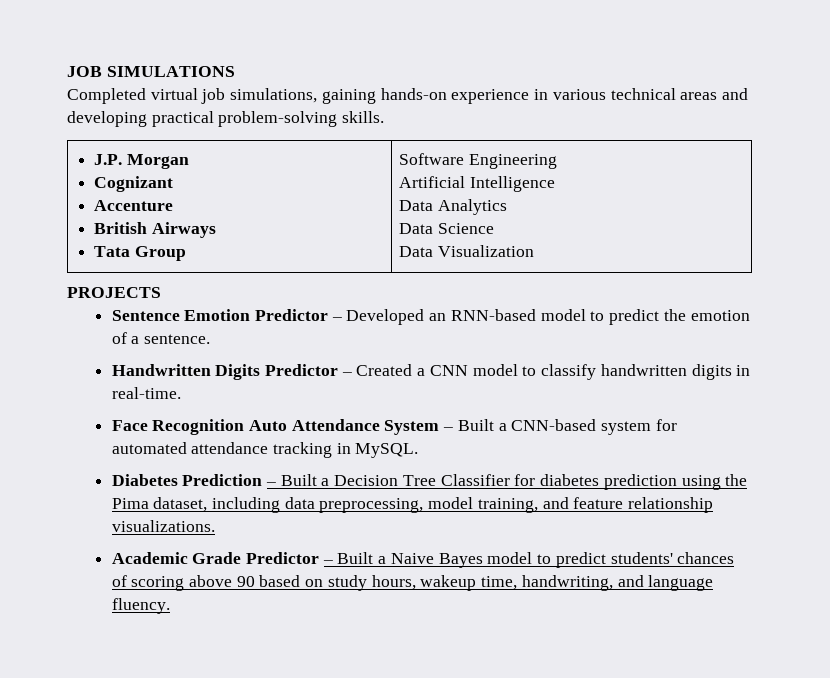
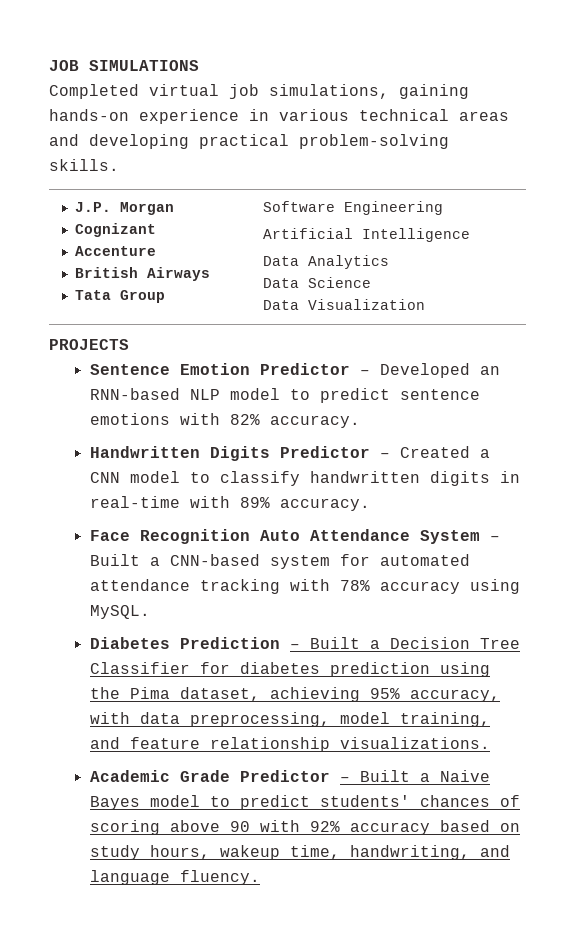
[540,309,750,325] [111,332,211,344] model to predict the emotion of a sentence. -> [189,388,480,403] [89,413,360,428] NLP model to predict sentence emotions with 82% accuracy.
[111,387,181,399] real-time. -> [89,496,370,511] real-time with 89% accuracy.
[336,443,351,454] in -> [289,579,520,594] with 78% accuracy using
[212,497,281,513] including -> [269,687,500,702] [89,712,130,724] achieving 95% accuracy, with
(255, 581) none -> [259,820,430,835] with 92% accuracy

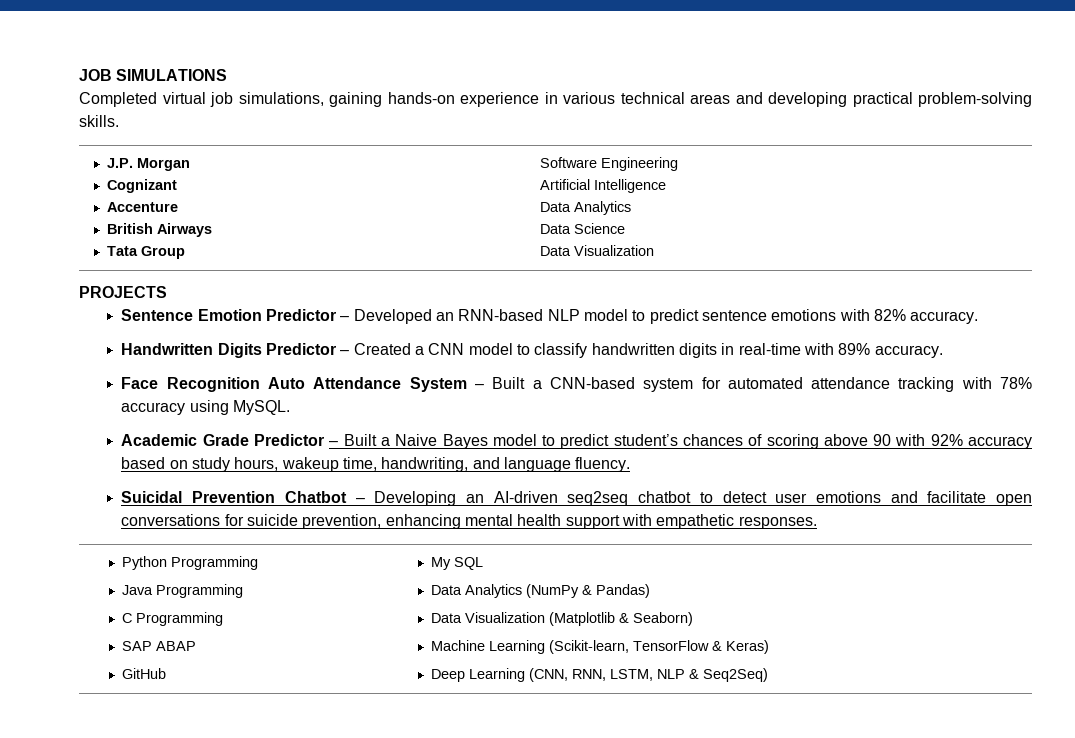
[89,637,520,649] [89,662,490,677] [89,687,500,702] [89,712,490,727] [89,737,490,752] // Diabetes Prediction – Built a Decision Tree Classifier for diabetes prediction using the Pima dataset, achieving 95% accuracy, with data preprocessing, model training, and feature relationship visualizations. -> (291, 407) none
[319,795,410,807] students' -> [613,434,678,446] student’s
(260, 877) none -> [121,491,1033,506] [121,514,817,529] [122,556,259,570] [122,584,244,598] [122,612,224,626] [122,641,197,651] [122,668,167,679] [431,557,484,570] [431,584,651,598] [431,612,694,626] [431,640,770,654] [431,668,769,682] // Suicidal Prevention Chatbot – Developing an AI-driven seq2seq chatbot to detect user emotions and facilitate open conversations for suicide prevention, enhancing mental health support with empathetic responses. // Python Programming // Java Programming // C Programming // SAP ABAP // GitHub | My SQL // Data Analytics (NumPy & Pandas) // Data Visualization (Matplotlib & Seaborn) // Machine Learning (Scikit-learn, TensorFlow & Keras) // Deep Learning (CNN, RNN, LSTM, NLP & Seq2Seq)

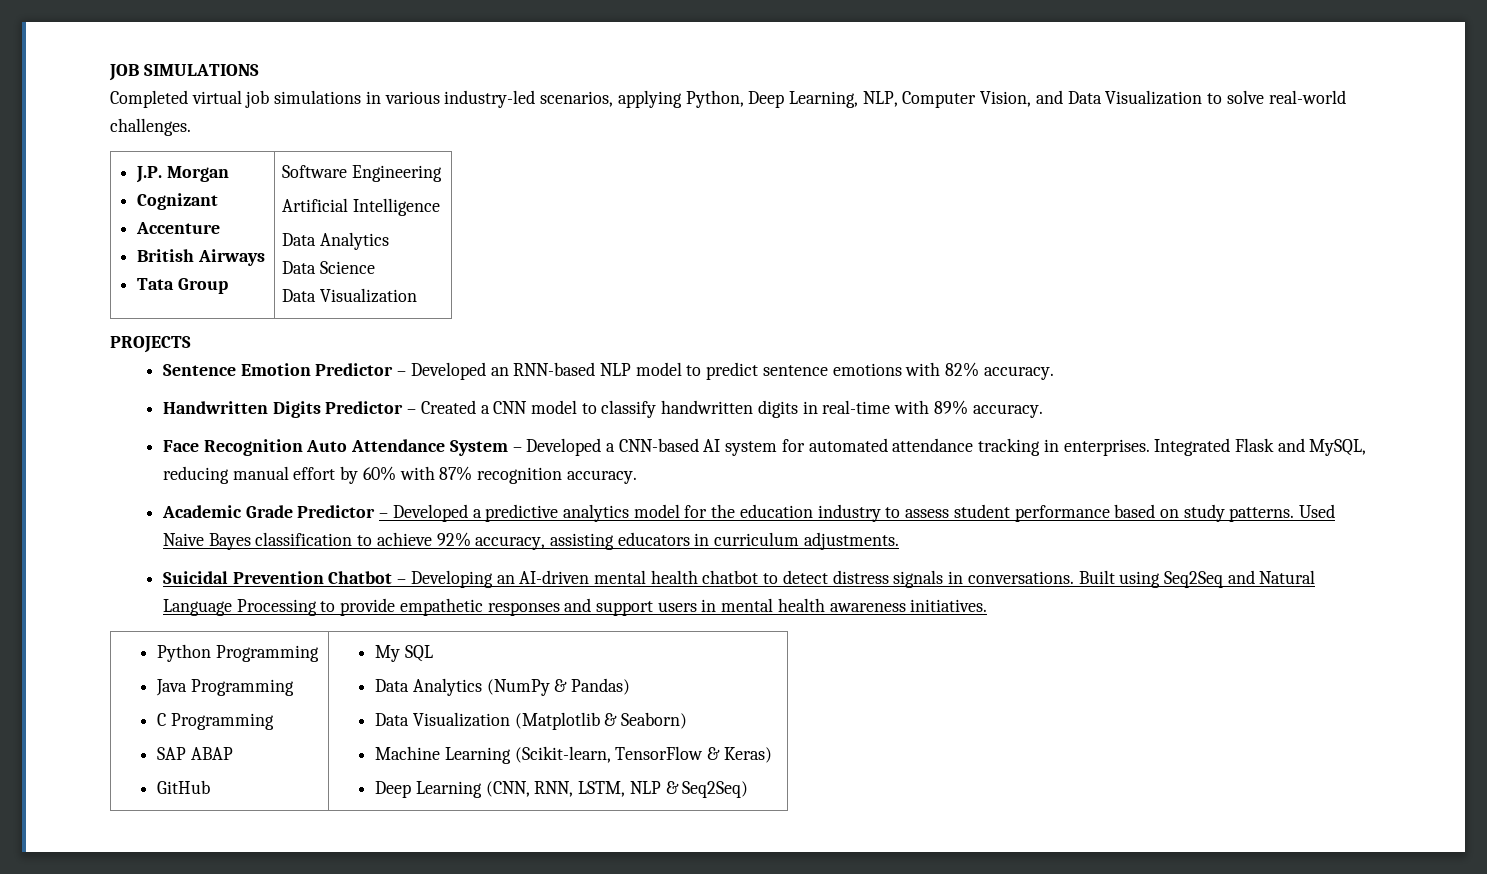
[238,92,1032,107] [79,115,119,127] simulations, gaining hands-on experience in various technical areas and developing practical problem-solving skills. -> [274,90,1346,108] [110,118,191,136] simulations in various industry-led scenarios, applying Python, Deep Learning, NLP, Computer Vision, and Data Visualization to solve real-world challenges.
[492,377,526,389] Built -> [526,438,602,456] Developed
(635, 383) none -> [703,439,721,452] AI
[961,377,1033,389] [121,400,291,415] [121,434,1033,449] [121,457,631,472] with 78% accuracy using MySQL. // Academic Grade Predictor – Built a Naive Bayes model to predict student’s chances of scoring above 90 with 92% accuracy based on study hours, wakeup time, handwriting, and language fluency. -> [1043,438,1367,456] [162,466,637,484] [161,504,1336,522] [162,532,899,550] in enterprises. Integrated Flask and MySQL, reducing manual effort by 60% with 87% recognition accuracy. // Academic Grade Predictor – Developed a predictive analytics model for the education industry to assess student performance based on study patterns. Used Naive Bayes classification to achieve 92% accuracy, assisting educators in curriculum adjustments.
[567,491,629,506] seq2seq -> [593,570,698,584] mental health
[775,491,1033,506] [121,514,817,529] user emotions and facilitate open conversations for suicide prevention, enhancing mental health support with empathetic responses. -> [832,570,1316,588] [162,598,988,616] distress signals in conversations. Built using Seq2Seq and Natural Language Processing to provide empathetic responses and support users in mental health awareness initiatives.

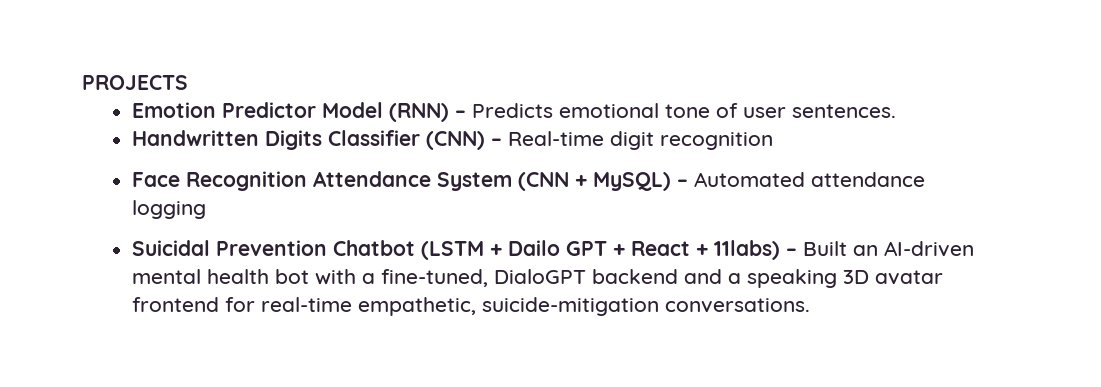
[109,64,259,81] [110,90,1346,108] [110,118,191,136] [136,166,229,183] [137,193,219,210] [136,222,221,234] [137,249,265,266] [137,278,228,294] [281,165,442,182] [281,198,440,216] [281,232,389,250] [281,261,375,274] [281,288,417,303] JOB SIMULATIONS // Completed virtual job simulations in various industry-led scenarios, applying Python, Deep Learning, NLP, Computer Vision, and Data Visualization to solve real-world challenges. // J.P. Morgan // Cognizant // Accenture // British Airways // Tata Group | Software Engineering // Artificial Intelligence // Data Analytics // Data Science // Data Visualization // -> (82, 82) none
[162,364,236,376] Sentence -> (188, 82) none
[397,362,1054,380] [162,400,1043,418] – Developed an RNN-based NLP model to predict sentence emotions with 82% accuracy. // Handwritten Digits Predictor – Created a CNN model to classify handwritten digits in real-time with 89% accuracy. -> [322,102,897,122] [132,130,774,150] Model (RNN) – Predicts emotional tone of user sentences. // Handwritten Digits Classifier (CNN) – Real-time digit recognition
[306,440,348,452] Auto -> (308, 181) none
[512,438,1367,456] [162,466,637,484] [161,504,1336,522] [162,532,899,550] [162,570,1316,588] [162,598,988,616] [157,644,319,662] [156,679,294,696] [157,713,274,730] [157,747,233,760] [157,780,211,794] [375,645,433,662] [375,678,631,696] [375,712,688,730] [375,746,772,764] [375,781,749,798] – Developed a CNN-based AI system for automated attendance tracking in enterprises. Integrated Flask and MySQL, reducing manual effort by 60% with 87% recognition accuracy. // Academic Grade Predictor – Developed a predictive analytics model for the education industry to assess student performance based on study patterns. Used Naive Bayes classification to achieve 92% accuracy, assisting educators in curriculum adjustments. // Suicidal Prevention Chatbot – Developing an AI-driven mental health chatbot to detect distress signals in conversations. Built using Seq2Seq and Natural Language Processing to provide empathetic responses and support users in mental health awareness initiatives. // Python Programming // Java Programming // C Programming // SAP ABAP // GitHub | My SQL // Data Analytics (NumPy & Pandas) // Data Visualization (Matplotlib & Seaborn) // Machine Learning (Scikit-learn, TensorFlow & Keras) // Deep Learning (CNN, RNN, LSTM, NLP & Seq2Seq) -> [518,172,926,191] [132,200,207,219] [132,240,975,260] [132,269,944,288] [132,297,811,316] (CNN + MySQL) – Automated attendance logging // Suicidal Prevention Chatbot (LSTM + Dailo GPT + React + 11labs) – Built an AI-driven mental health bot with a fine-tuned, DialoGPT backend and a speaking 3D avatar frontend for real-time empathetic, suicide-mitigation conversations.

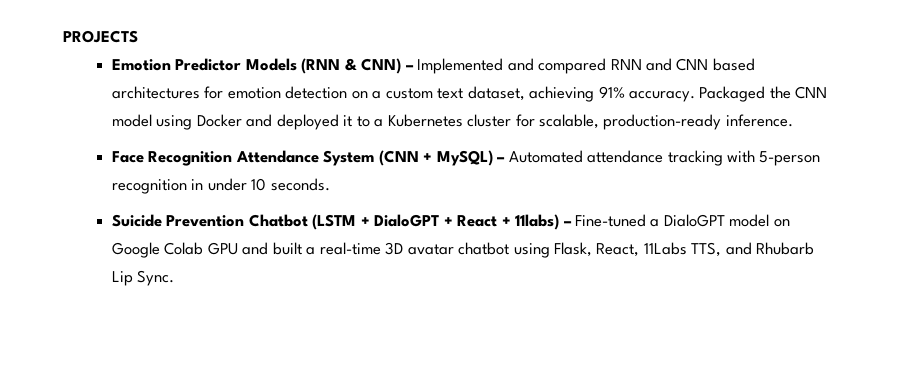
[322,102,897,122] [132,130,774,150] Model (RNN) – Predicts emotional tone of user sentences. // Handwritten Digits Classifier (CNN) – Real-time digit recognition -> [245,58,755,74] [111,86,828,102] [111,114,793,130] Models (RNN & CNN) – Implemented and compared RNN and CNN based architectures for emotion detection on a custom text dataset, achieving 91% accuracy. Packaged the CNN model using Docker and deployed it to a Kubernetes cluster for scalable, production-ready inference.
[132,200,207,219] [132,240,211,256] logging // Suicidal -> [667,150,821,166] [111,178,330,194] [111,214,162,227] tracking with 5-person recognition in under 10 seconds. // Suicide
[508,240,608,256] Dailo GPT -> [374,214,440,227] DialoGPT
[803,241,975,257] [132,269,944,288] [132,297,811,316] Built an AI-driven mental health bot with a fine-tuned, DialoGPT backend and a speaking 3D avatar frontend for real-time empathetic, suicide-mitigation conversations. -> [574,214,790,227] [111,242,815,258] [111,270,175,286] Fine-tuned a DialoGPT model on Google Colab GPU and built a real-time 3D avatar chatbot using Flask, React, 11Labs TTS, and Rhubarb Lip Sync.

